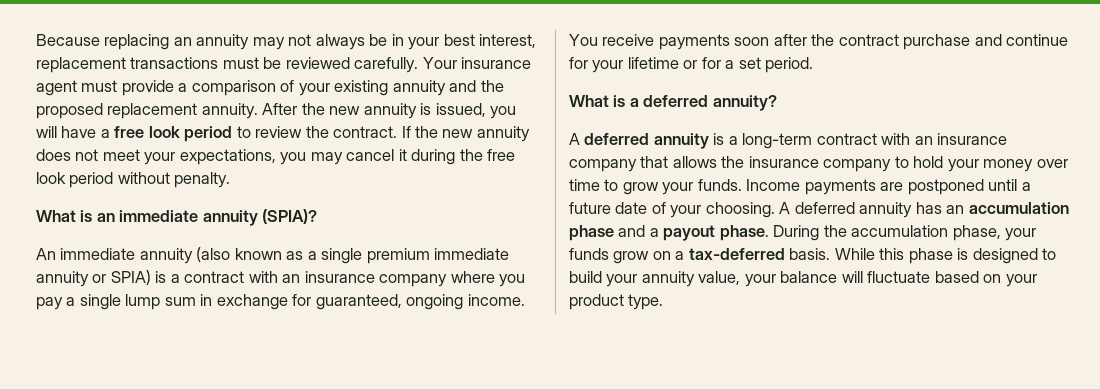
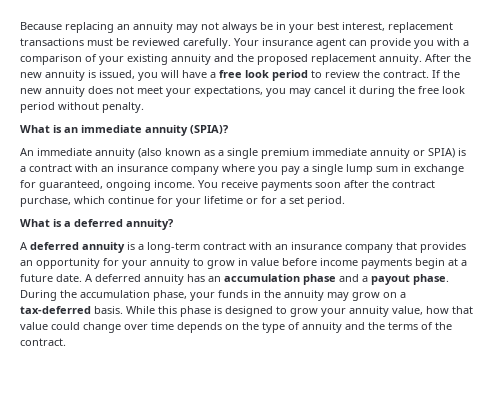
[81,80,174,96] must provide -> [349,38,460,49] can provide you with
[903,34,1002,50] purchase and -> [20,196,105,207] purchase, which
[672,156,1068,172] [569,179,1031,195] [569,202,775,218] allows the insurance company to hold your money over time to grow your funds. Income payments are postponed until a future date of your choosing. -> [420,242,466,253] [20,258,467,269] [20,274,82,282] provides an opportunity for your annuity to grow in value before income payments begin at a future date.
(609, 254) none -> [251,290,349,301] in the annuity may
[569,271,602,283] build -> [290,308,318,317] grow
[744,271,1037,287] [569,294,664,310] your balance will fluctuate based on your product type. -> [426,306,473,314] [20,322,452,333] [20,338,66,346] how that value could change over time depends on the type of annuity and the terms of the contract.

